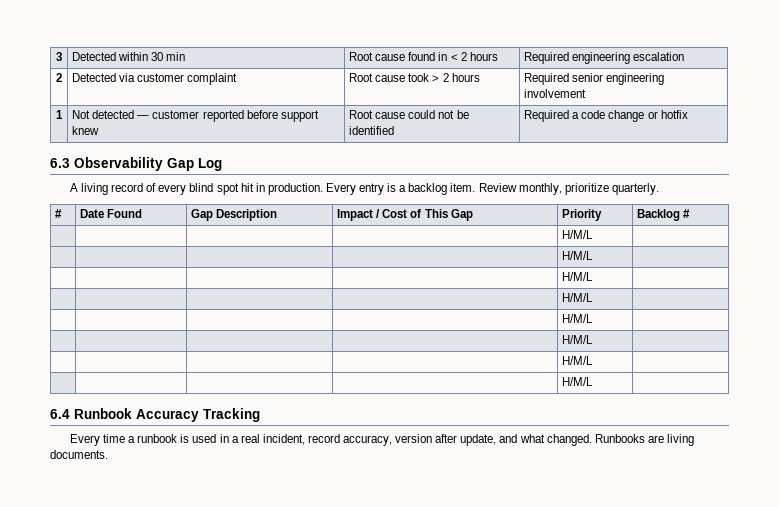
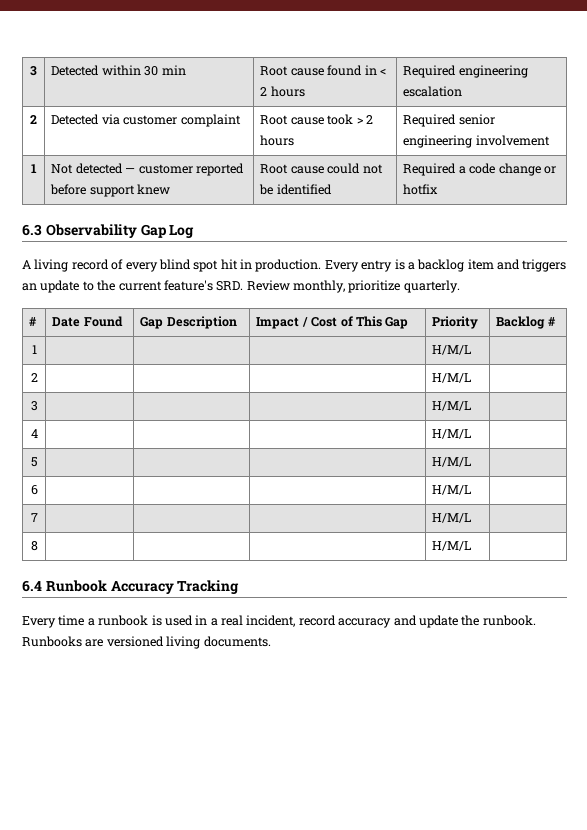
[450,183,476,192] item. -> [467,259,567,272] [22,280,244,293] item and triggers an update to the current feature's SRD.
[562,230,594,239] [562,251,594,260] [562,272,594,281] [562,293,594,302] [562,314,594,323] [562,335,594,344] [562,356,594,365] | | | | H/M/L | // | | | | H/M/L | // | | | | H/M/L | // | | | | H/M/L | // | | | | H/M/L | // | | | | H/M/L | // | | | | H/M/L | // -> [31,345,37,354] [432,345,472,355] [30,373,38,382] [432,373,472,383] [30,401,38,411] [432,401,472,411] [30,429,38,438] [432,429,472,439] [30,457,38,467] [432,457,472,467] [30,485,38,495] [432,485,472,495] [30,513,38,522] [432,513,472,523] [30,541,38,551] 1 | | | | H/M/L | // 2 | | | | H/M/L | // 3 | | | | H/M/L | // 4 | | | | H/M/L | // 5 | | | | H/M/L | // 6 | | | | H/M/L | // 7 | | | | H/M/L | // 8
[343,434,592,446] accuracy, version after update, and what changed. -> [338,615,536,628] accuracy and update the runbook.
(664, 439) none -> [106,636,164,647] versioned

